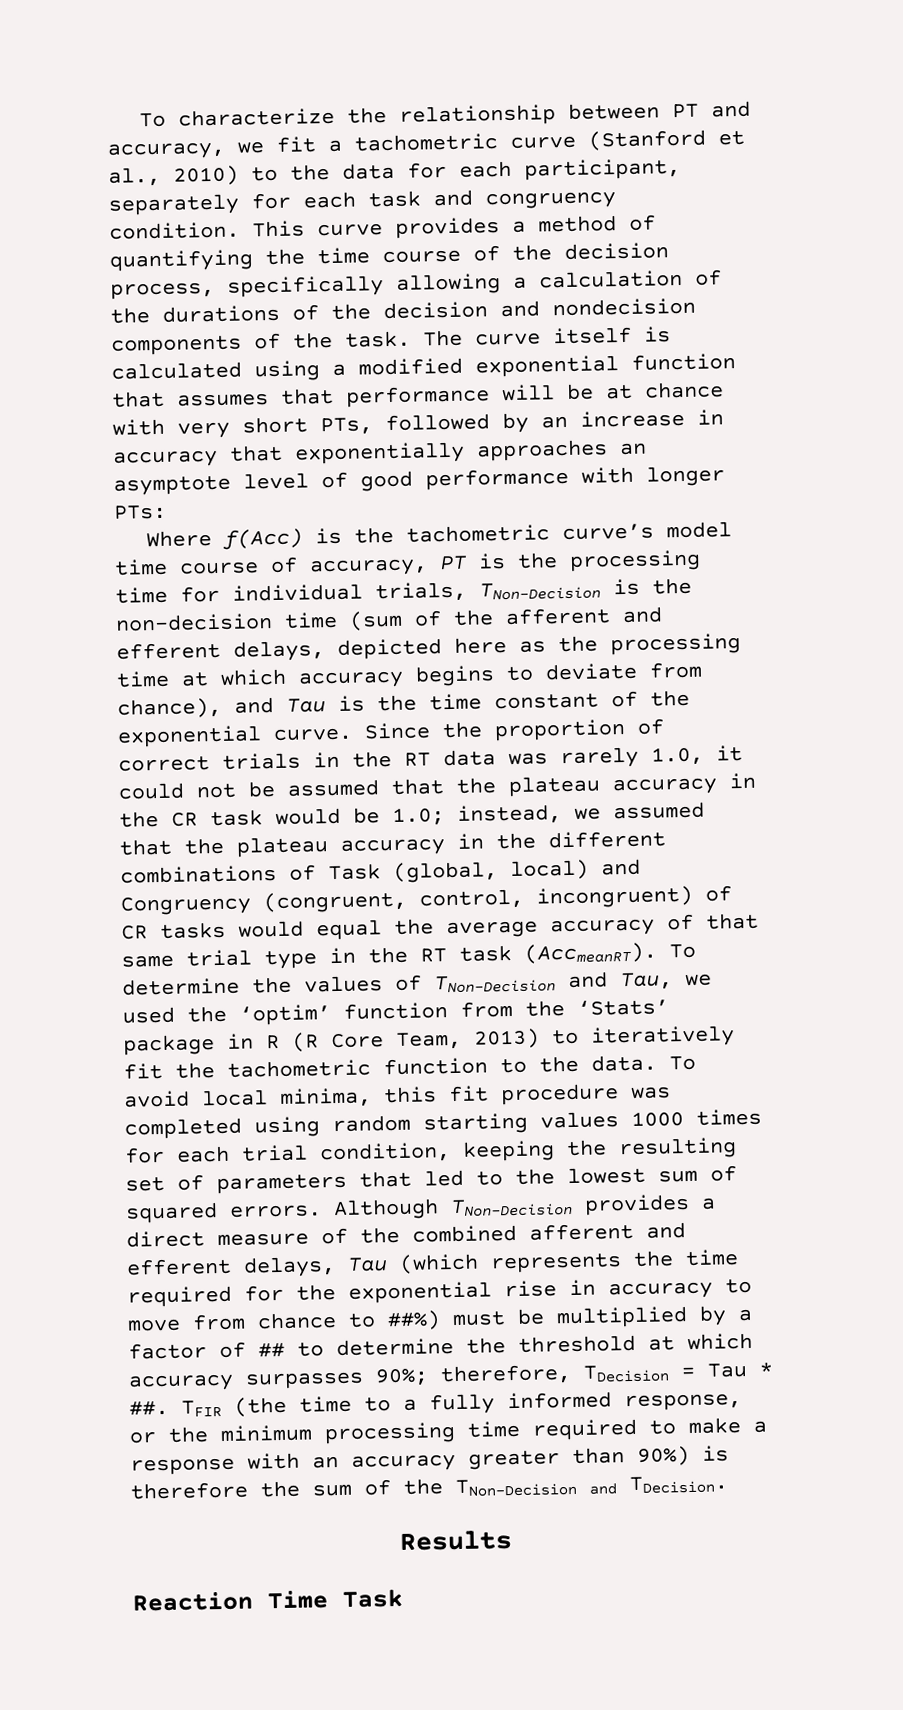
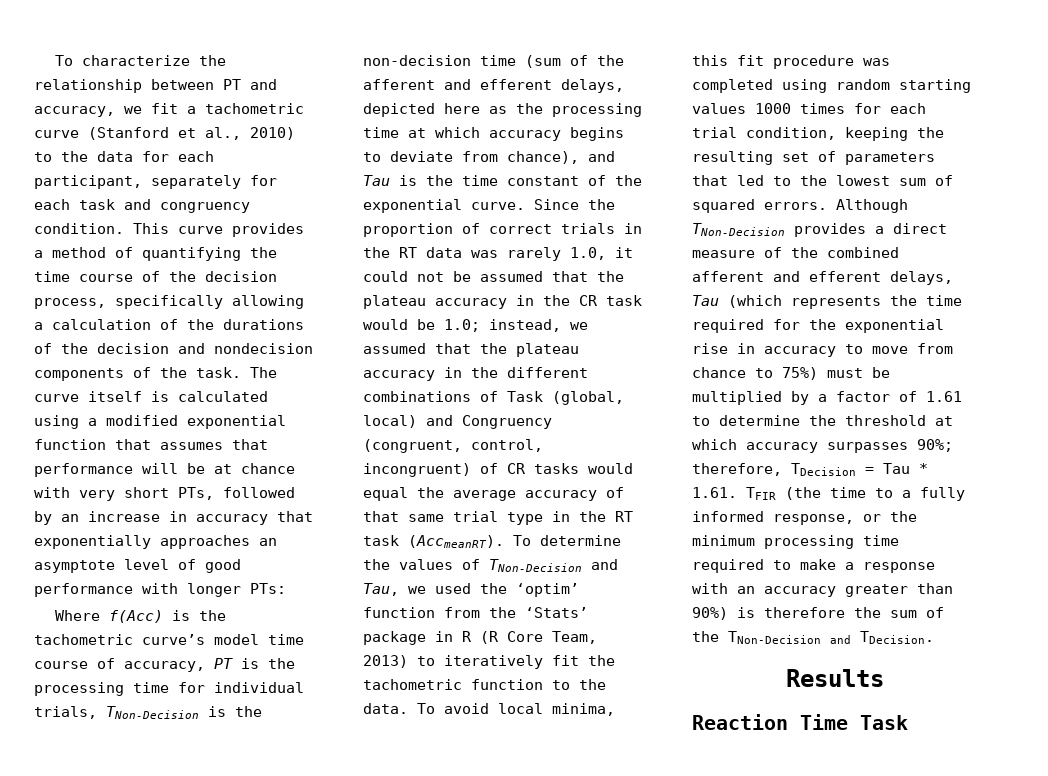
[387,1310,441,1331] ##%) -> [782,367,818,380] 75%)
[258,1342,285,1358] ## -> [926,391,962,402] 1.61
[129,1400,169,1416] ##. -> [692,487,737,498] 1.61.

